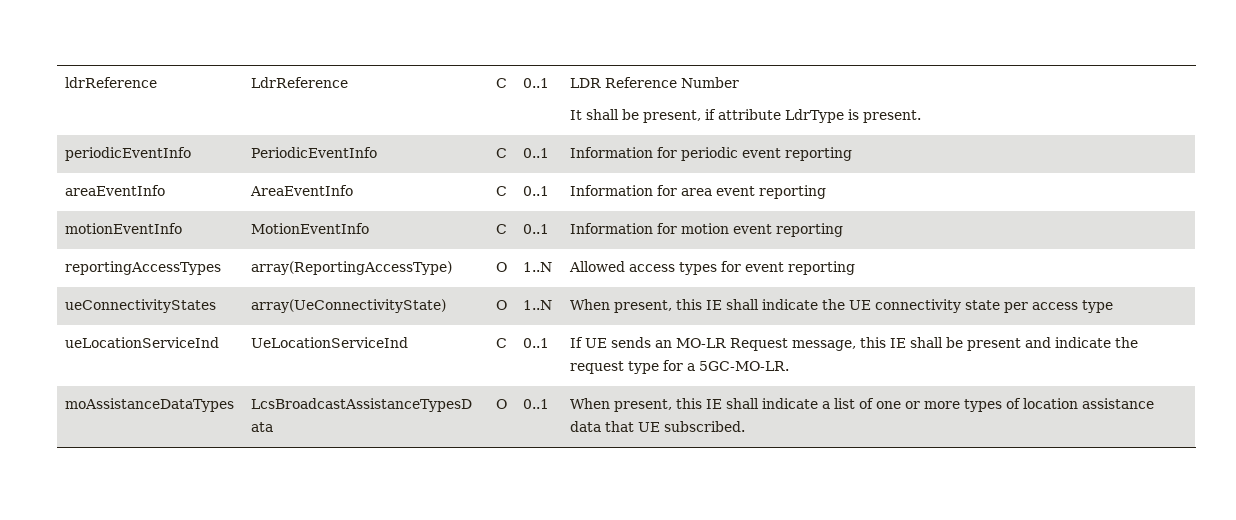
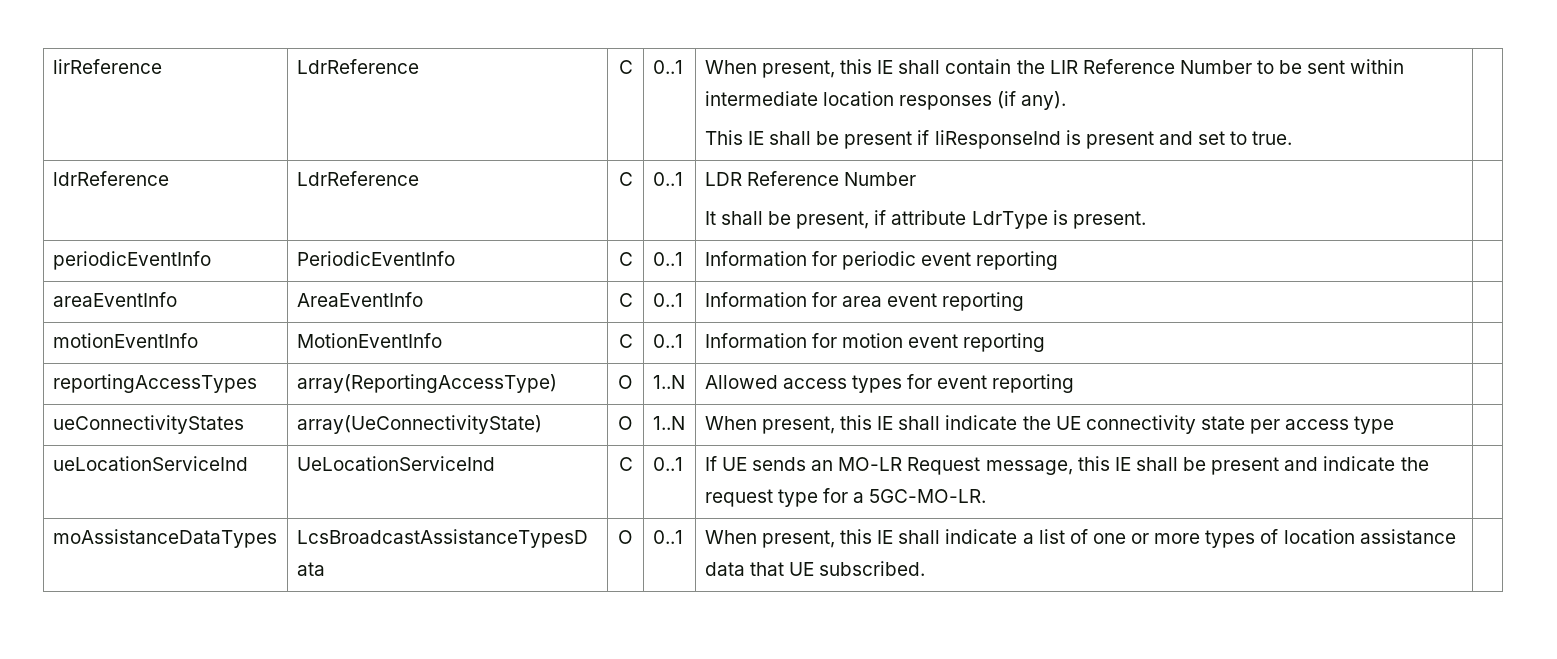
(65, 82) none -> [52,59,162,74] [296,59,419,74] [618,60,633,74] [652,60,683,74] [704,59,1405,78] [704,91,1067,110] [704,130,1293,149] lirReference | LdrReference | C | 0..1 | When present, this IE shall contain the LIR Reference Number to be sent within intermediate location responses (if any). // This IE shall be present if liResponseInd is present and set to true. | //

